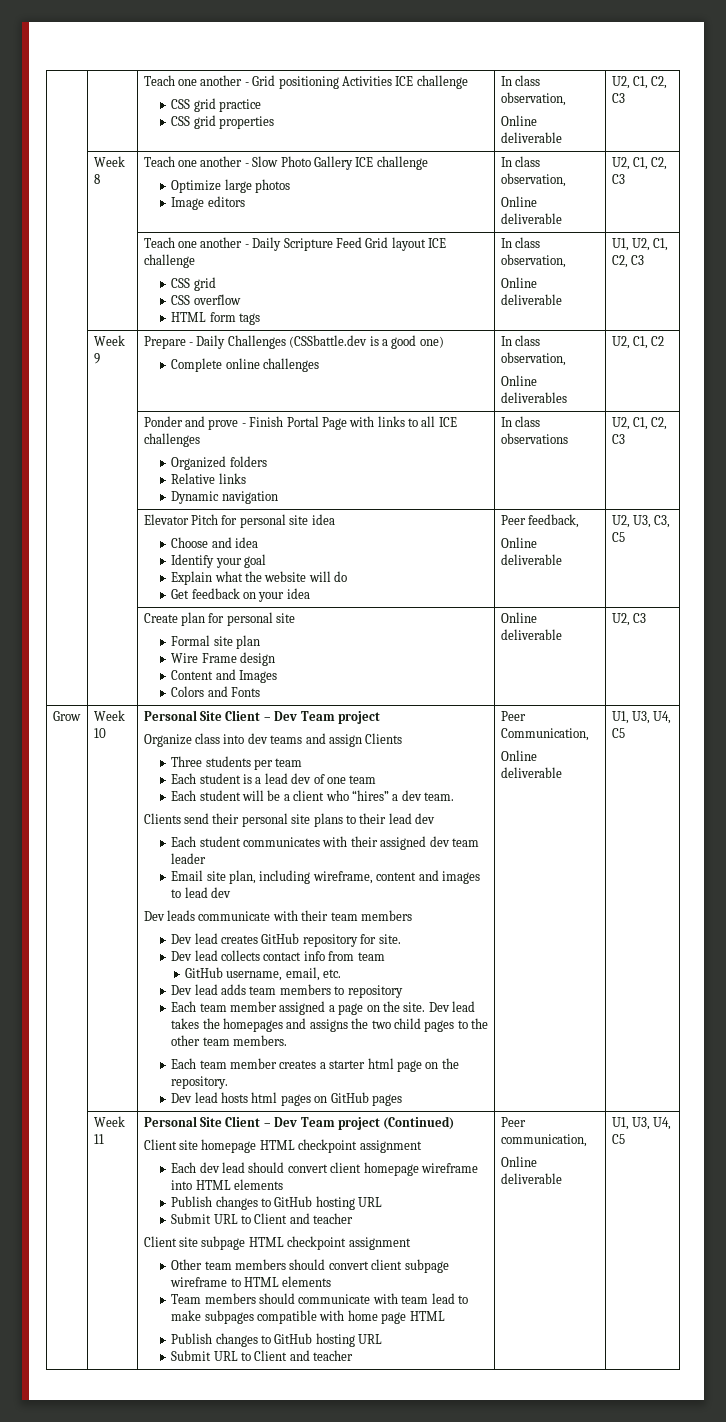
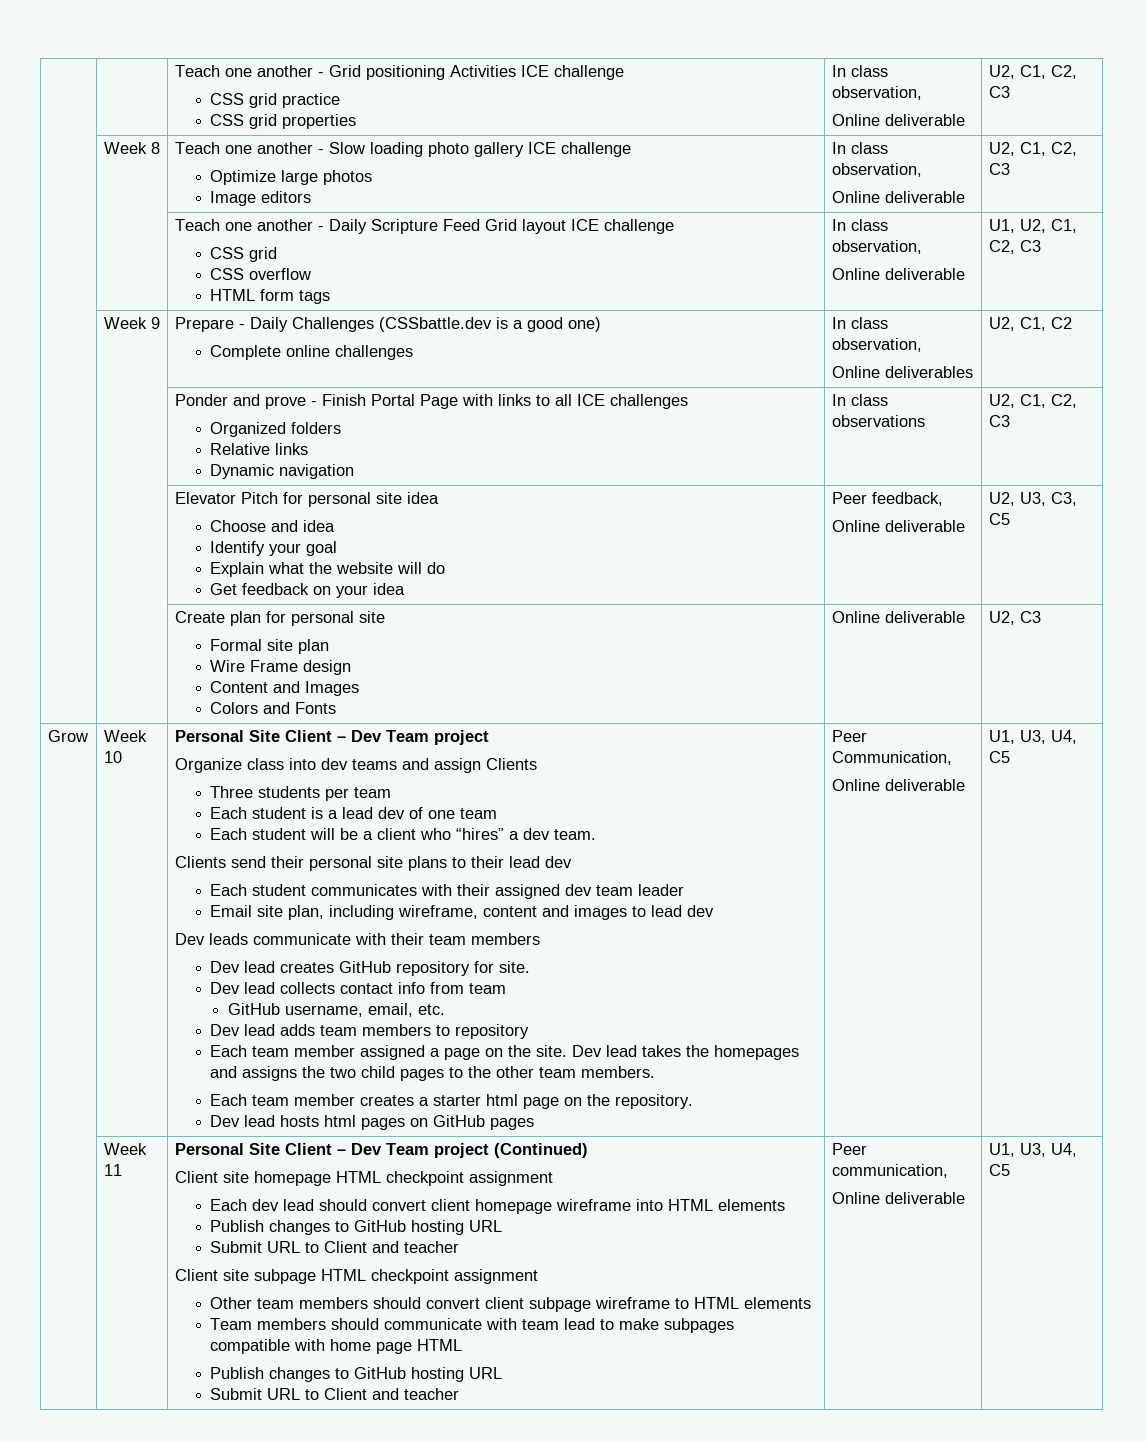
[280,156,353,170] Photo Gallery -> [369,142,524,157] loading photo gallery

